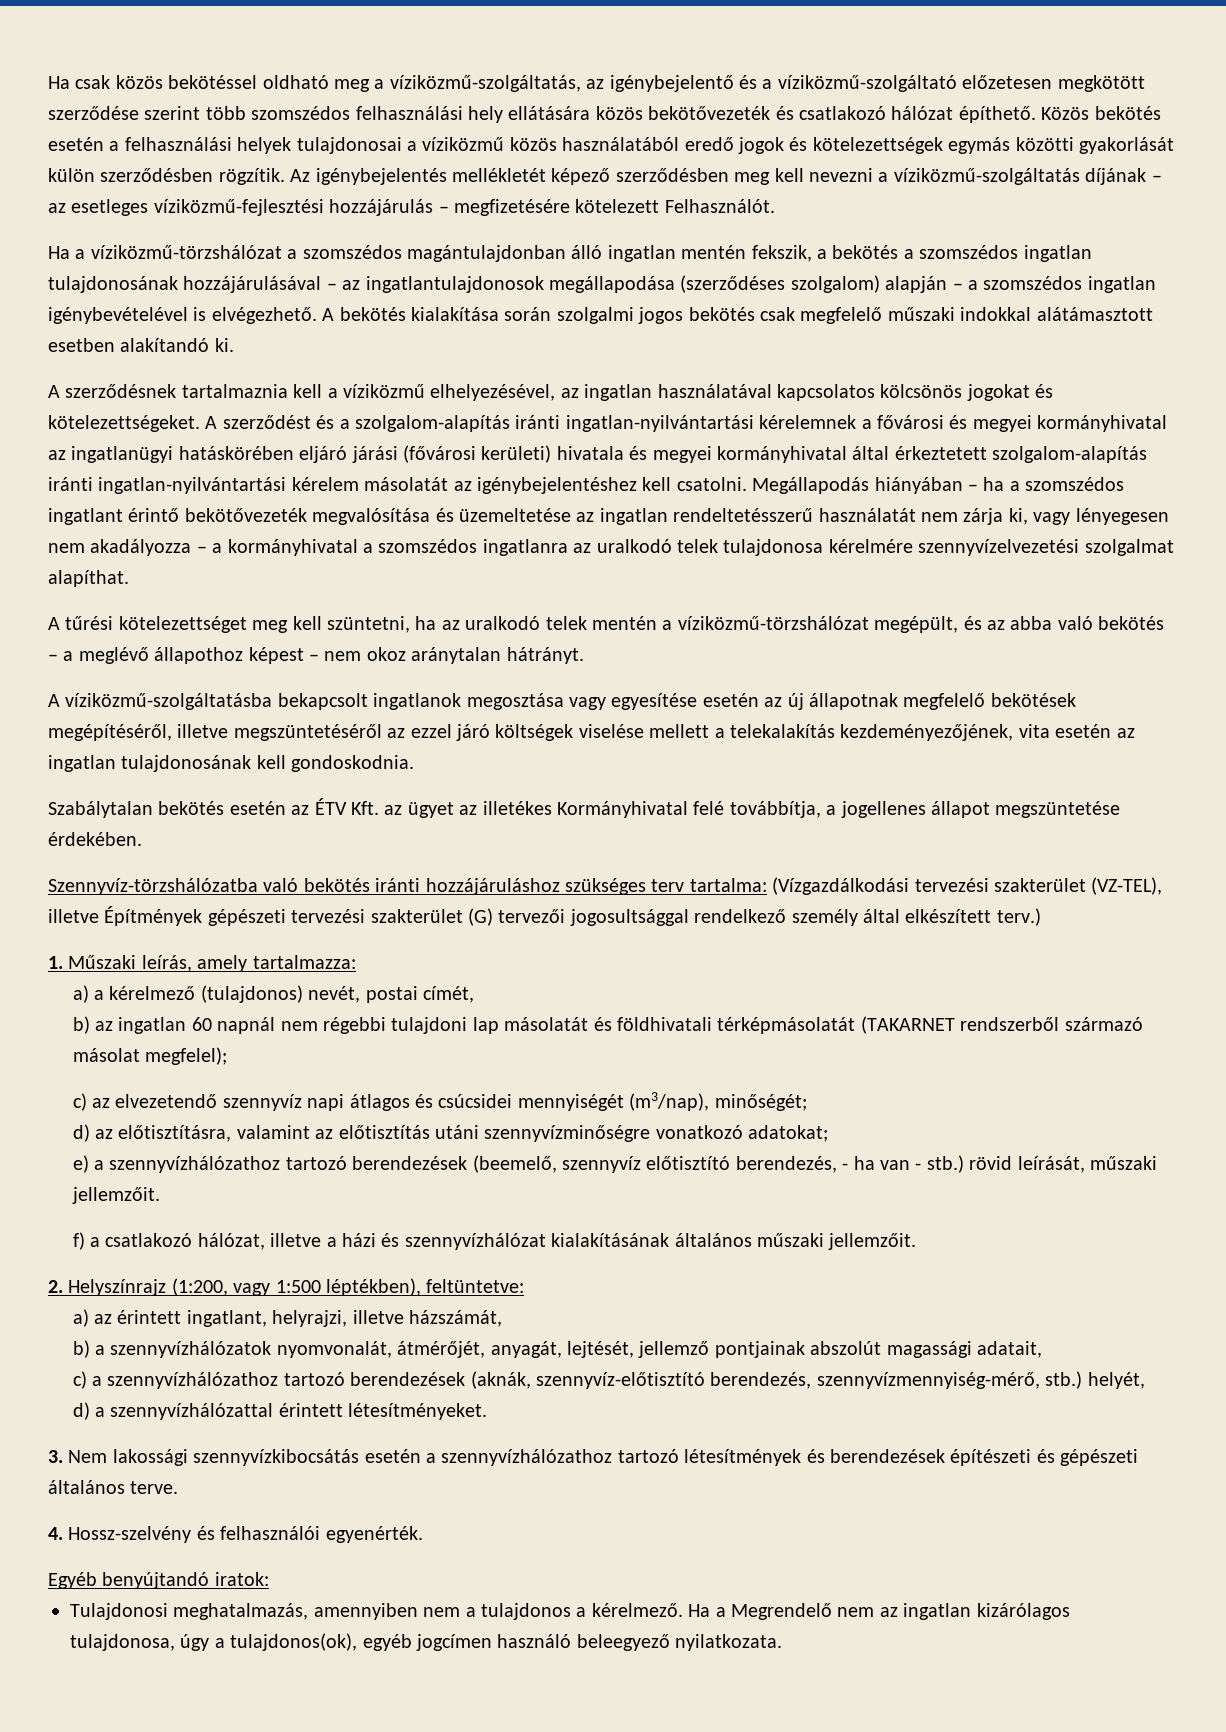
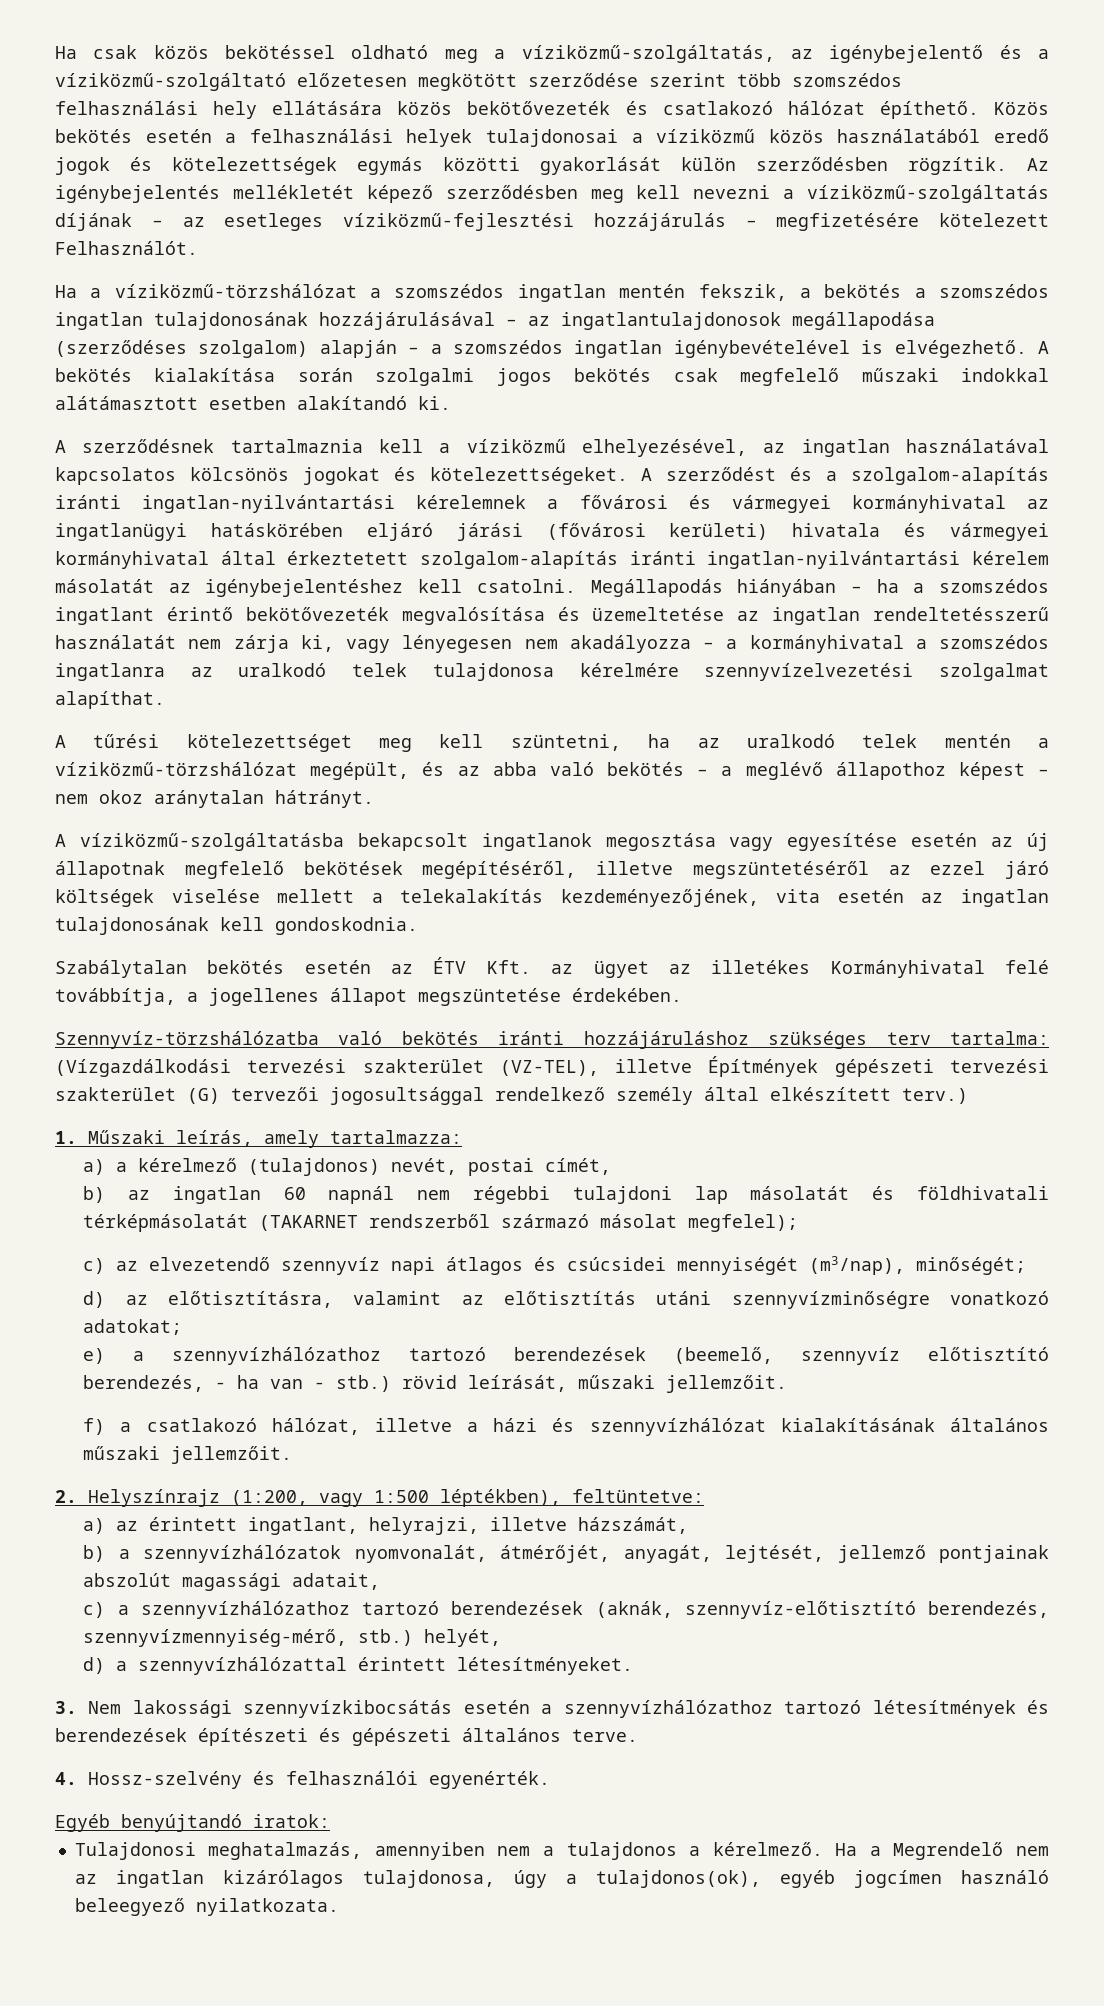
[407,245,603,262] magántulajdonban álló -> (505, 291) none
[972,415,1032,432] megyei -> [731,495,831,513] vármegyei
[652,446,712,463] megyei -> [950,523,1049,541] vármegyei

